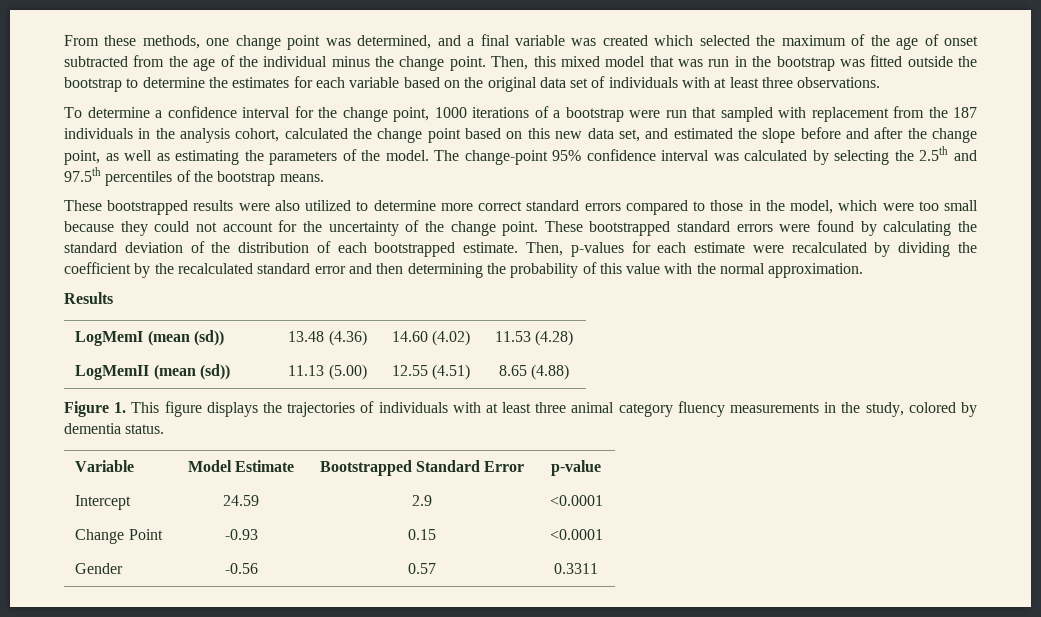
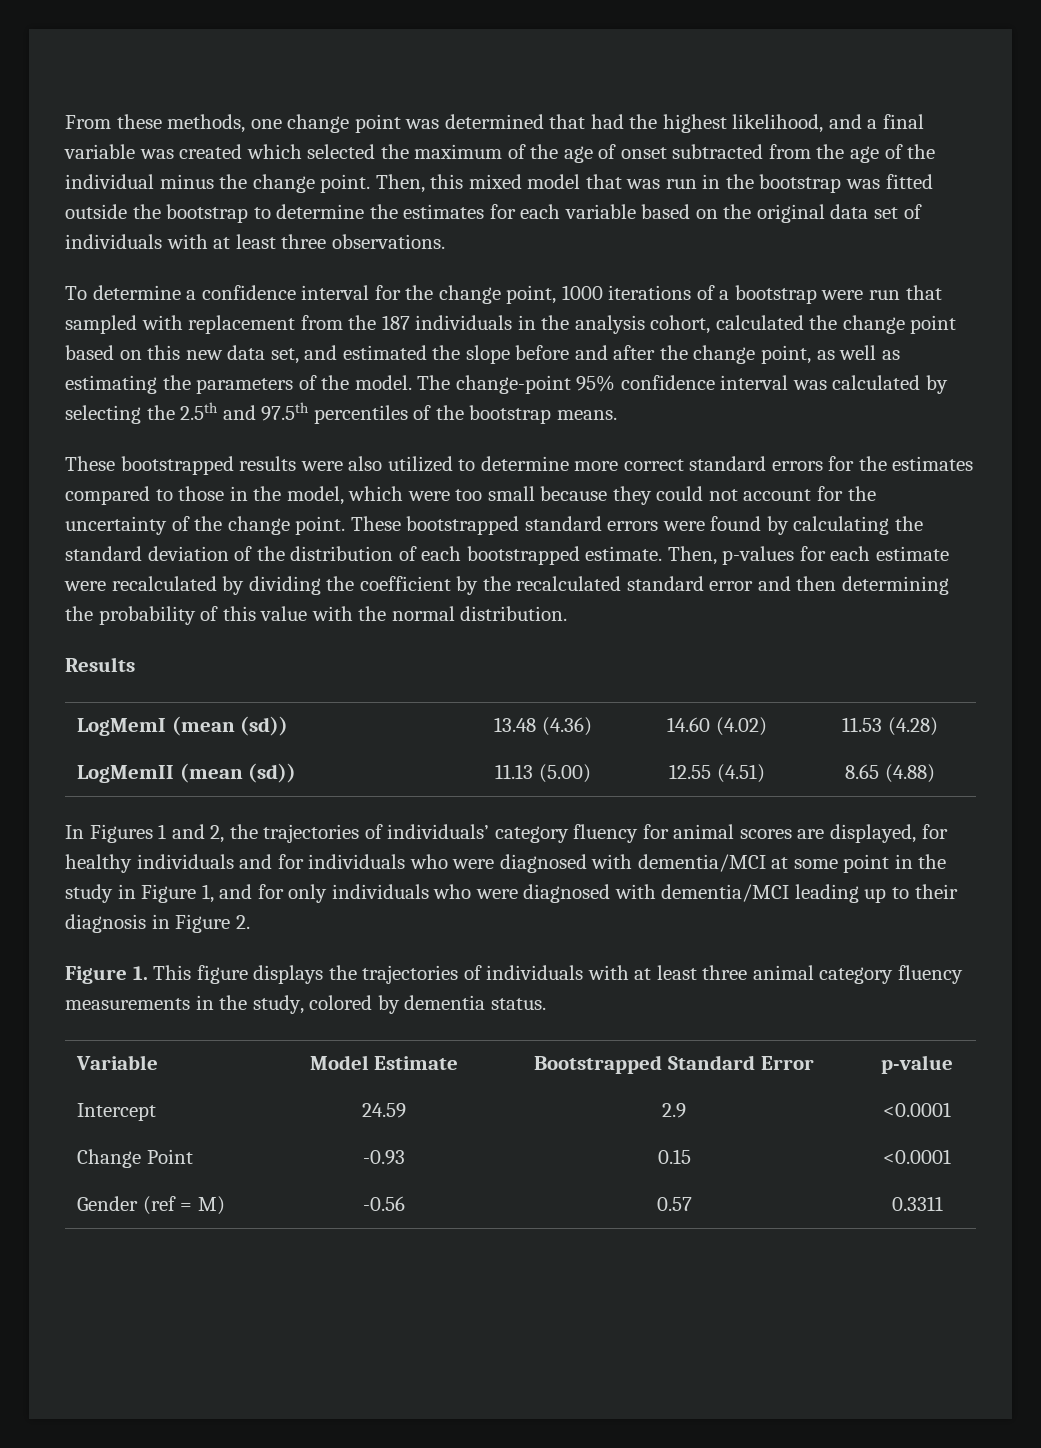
[357,35,432,49] determined, -> [444,114,824,133] determined that had the highest likelihood,
(621, 207) none -> [828,456,974,471] for the estimates
[768,263,864,278] approximation. -> [460,606,568,621] distribution.
(570, 372) none -> [65,824,948,843] [65,854,947,873] [65,884,958,903] [65,914,250,933] // In Figures 1 and 2, the trajectories of individuals’ category fluency for animal scores are displayed, for healthy individuals and for individuals who were diagnosed with dementia/MCI at some point in the study in Figure 1, and for only individuals who were diagnosed with dementia/MCI leading up to their diagnosis in Figure 2.
(124, 568) none -> [142,1196,225,1215] (ref = M)

